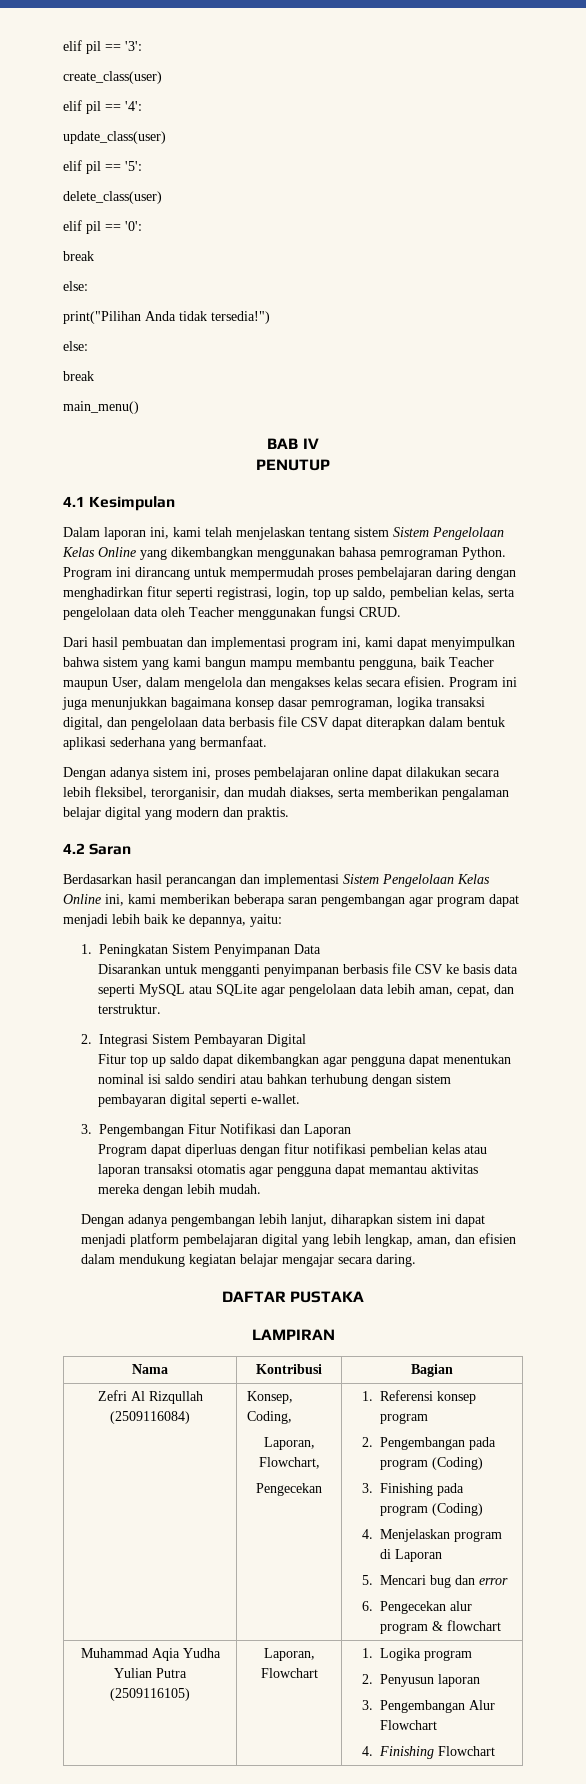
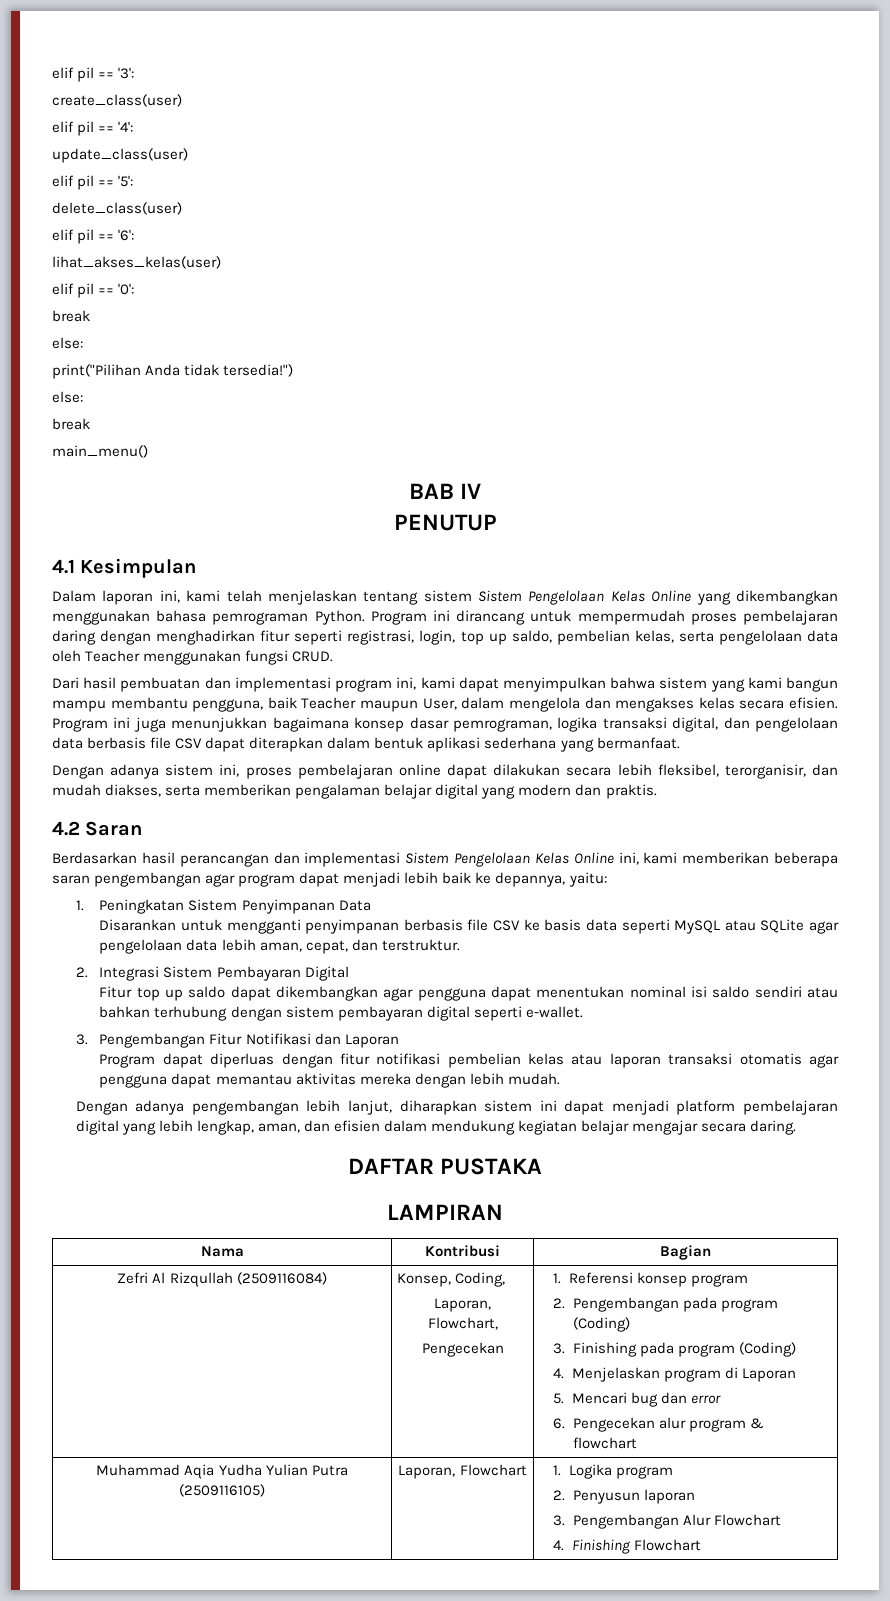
(162, 197) none -> [52,229,135,244] [52,256,221,269] // elif pil == '6': // lihat_akses_kelas(user)

